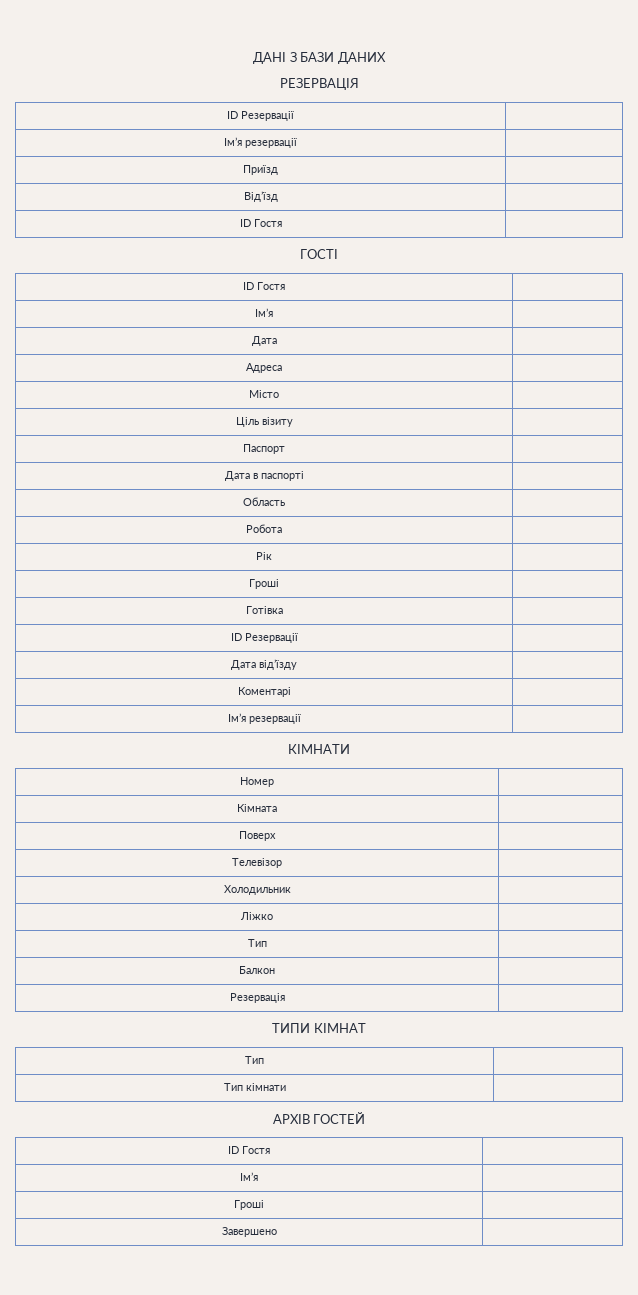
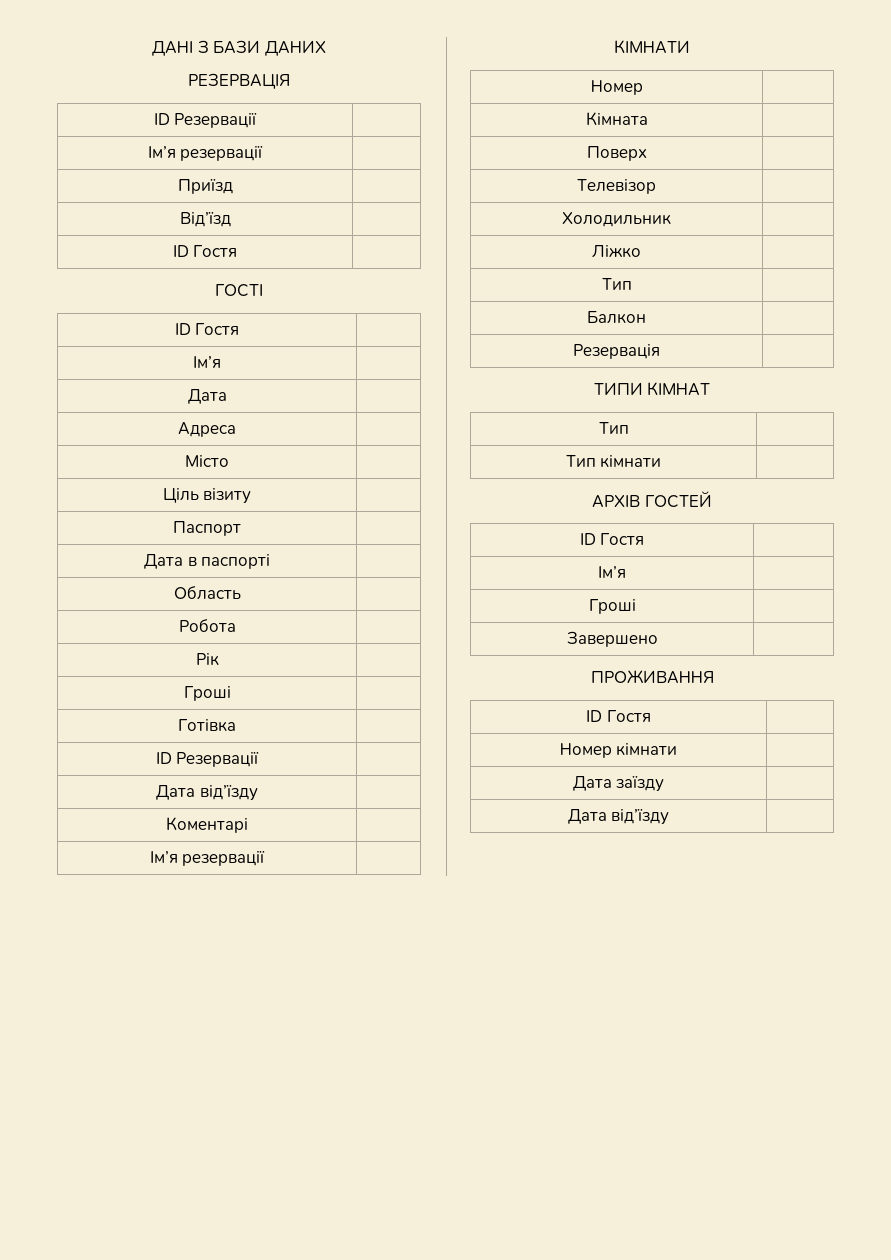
(277, 1232) none -> [590,670,714,684] [586,710,651,723] [559,743,678,758] [572,776,665,792] [567,809,670,825] // ПРОЖИВАННЯ // ID Гостя | // Номер кімнати | // Дата заїзду | // Дата від’їзду |

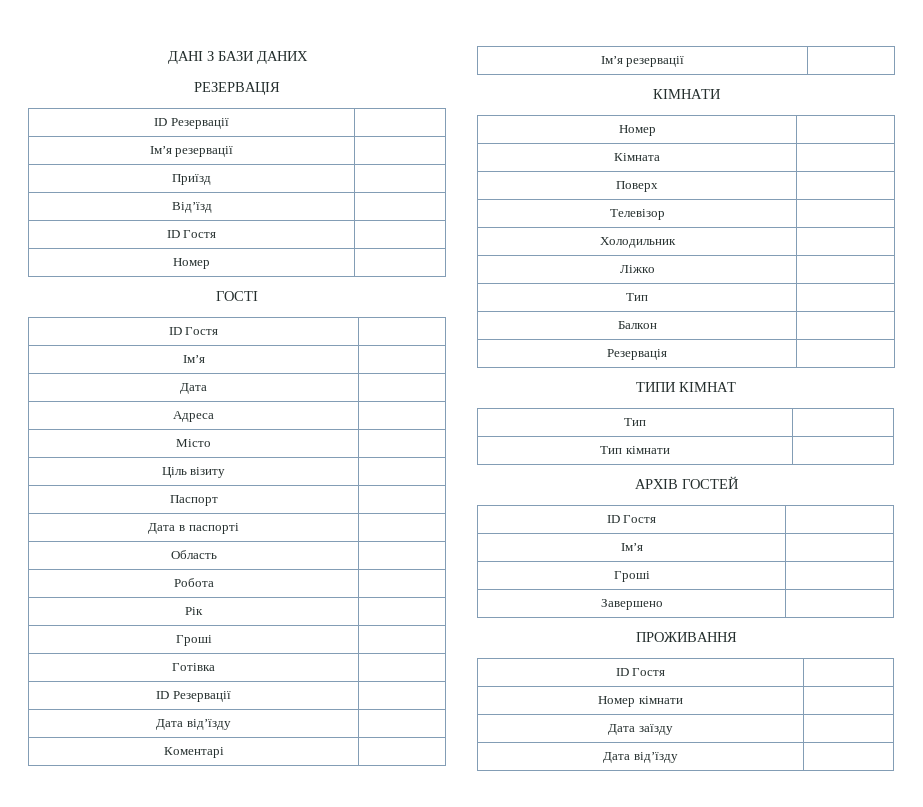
(238, 251) none -> [173,258,210,269] // Номер |

